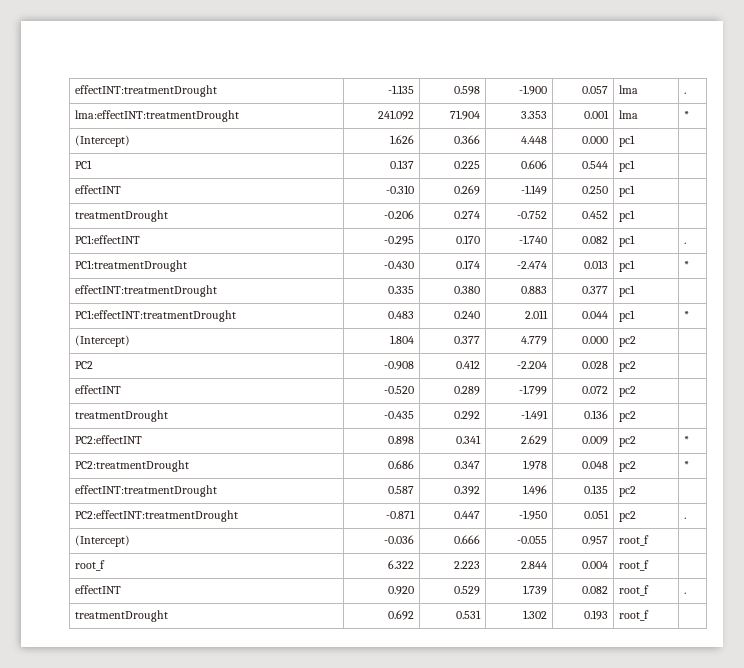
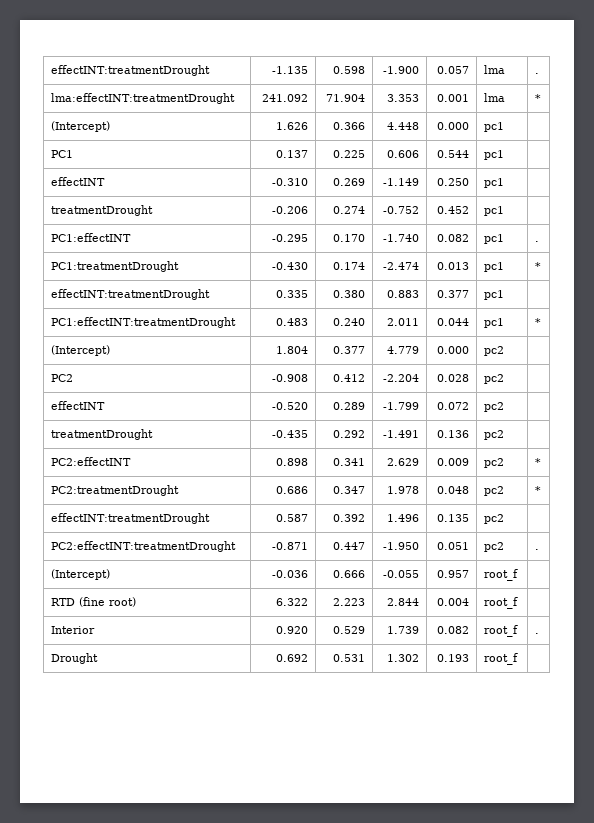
[74,560,105,571] root_f -> [50,597,136,607] RTD (fine root)
[74,585,121,594] effectINT -> [50,626,95,634] Interior
[74,610,168,622] treatmentDrought -> [50,653,98,664] Drought

